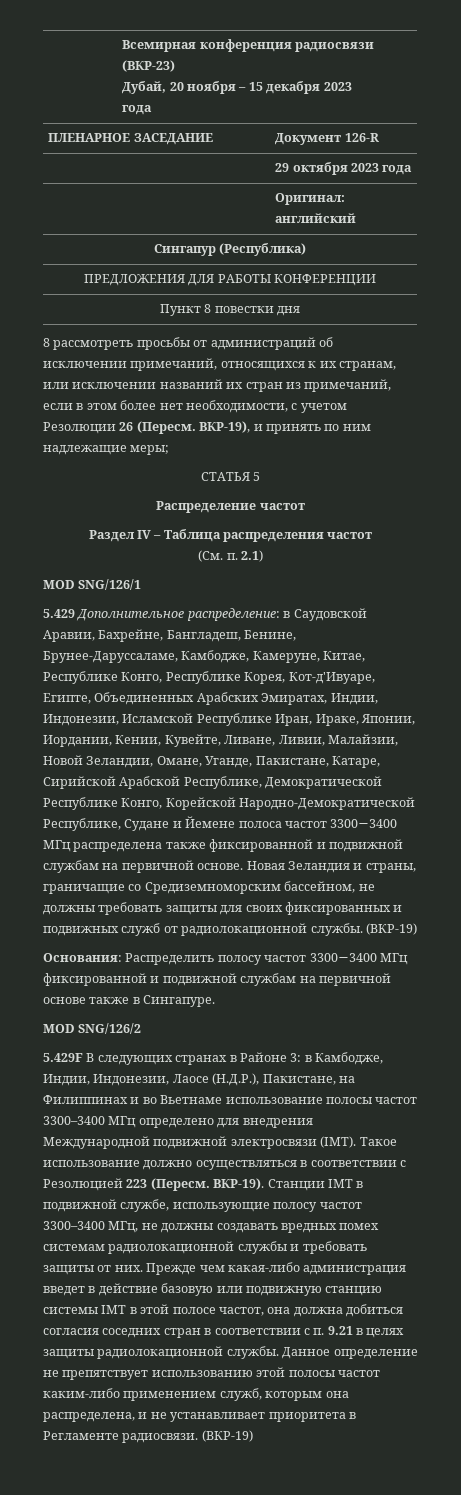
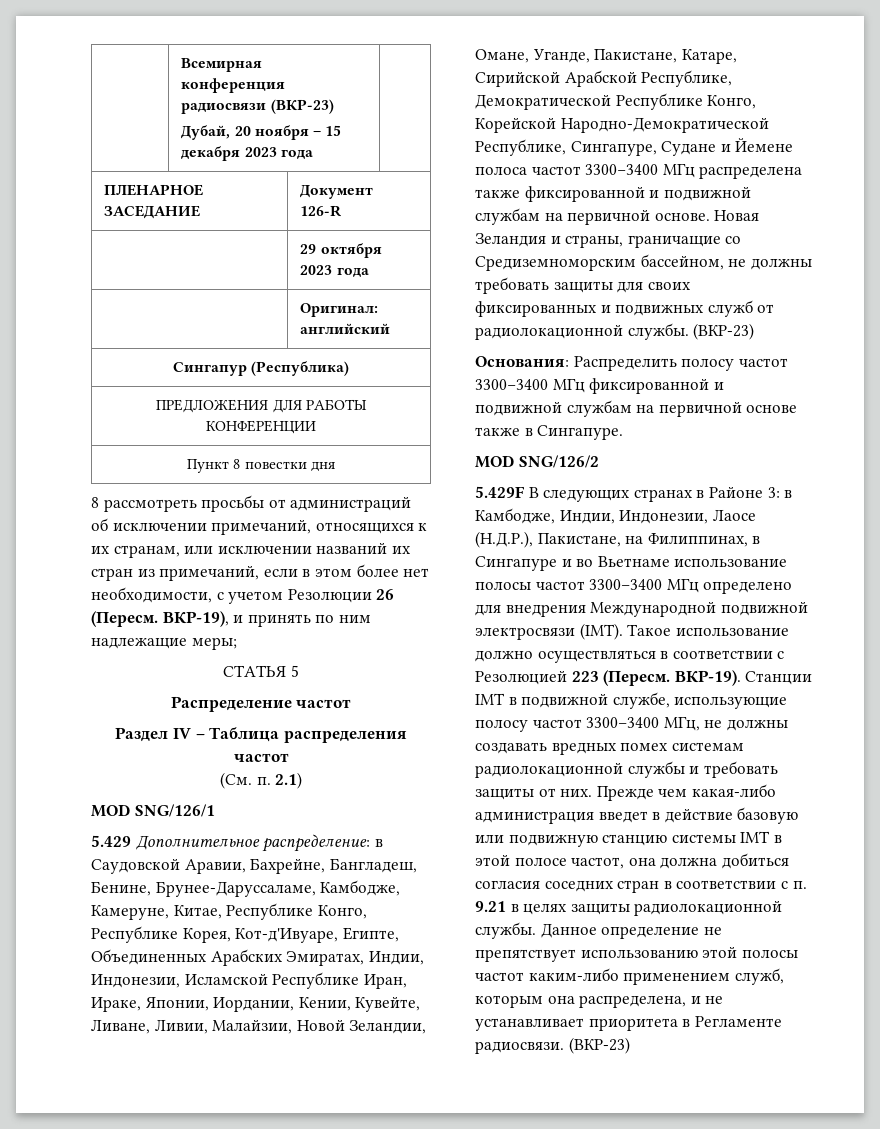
(121, 824) none -> [570,141,657,156] Сингапуре,
[365,923,417,935] (ВКР-19) -> [693,323,755,340] (ВКР-23)
[43,1095,128,1104] Филиппинах -> [647,533,761,547] [475,556,557,571] Филиппинах, в Сингапуре
[201,1430,253,1442] (ВКР-19) -> [568,1037,630,1054] (ВКР-23)

